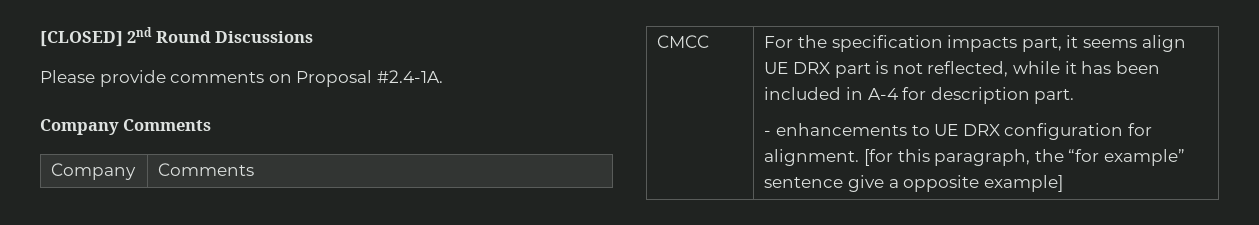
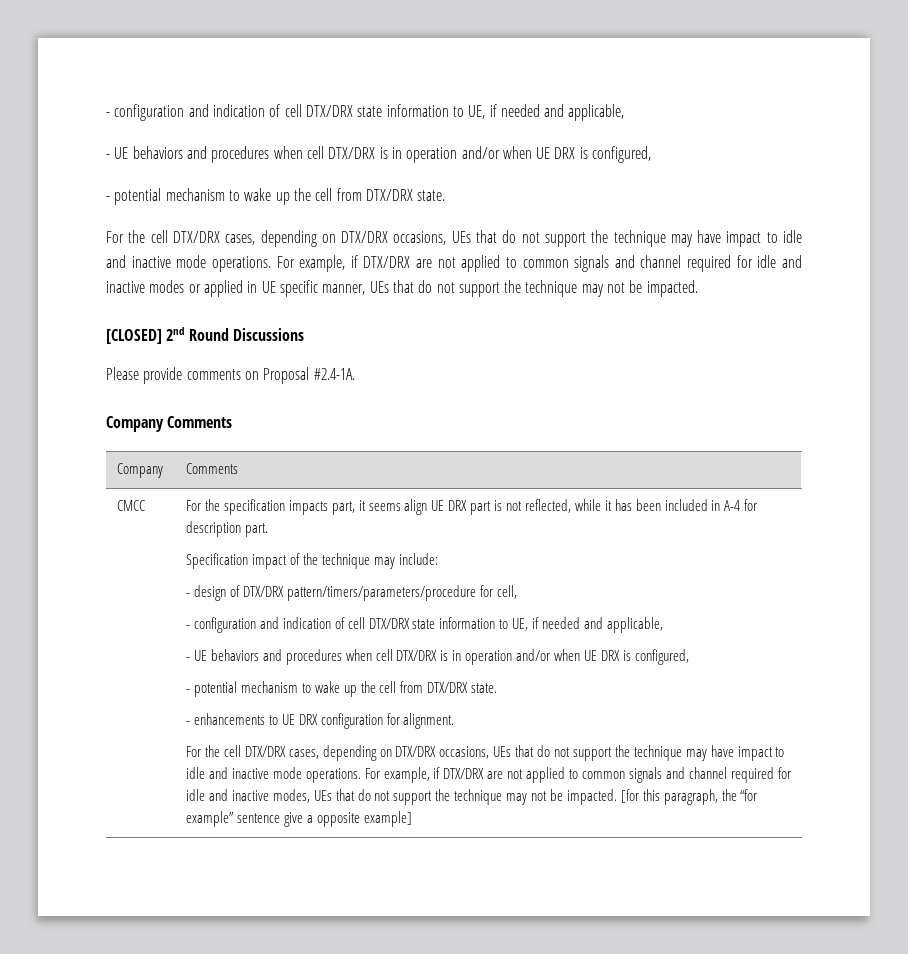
(40, 39) none -> [106,104,625,121] [106,146,652,163] [106,188,446,205] [106,230,802,247] [106,255,803,272] [106,280,698,297] - configuration and indication of cell DTX/DRX state information to UE, if needed and applicable, // - UE behaviors and procedures when cell DTX/DRX is in operation and/or when UE DRX is configured, // - potential mechanism to wake up the cell from DTX/DRX state. // For the cell DTX/DRX cases, depending on DTX/DRX occasions, UEs that do not support the technique may have impact to idle and inactive mode operations. For example, if DTX/DRX are not applied to common signals and channel required for idle and inactive modes or applied in UE specific manner, UEs that do not support the technique may not be impacted. //
(1075, 96) none -> [186,553,438,569] [186,585,517,601] [186,617,663,633] [186,649,689,665] [186,681,498,697] // Specification impact of the technique may include: // - design of DTX/DRX pattern/timers/parameters/procedure for cell, // - configuration and indication of cell DTX/DRX state information to UE, if needed and applicable, // - UE behaviors and procedures when cell DTX/DRX is in operation and/or when UE DRX is configured, // - potential mechanism to wake up the cell from DTX/DRX state.
(860, 157) none -> [186,745,785,761] [186,767,791,783] [186,789,617,805] // For the cell DTX/DRX cases, depending on DTX/DRX occasions, UEs that do not support the technique may have impact to idle and inactive mode operations. For example, if DTX/DRX are not applied to common signals and channel required for idle and inactive modes, UEs that do not support the technique may not be impacted.

